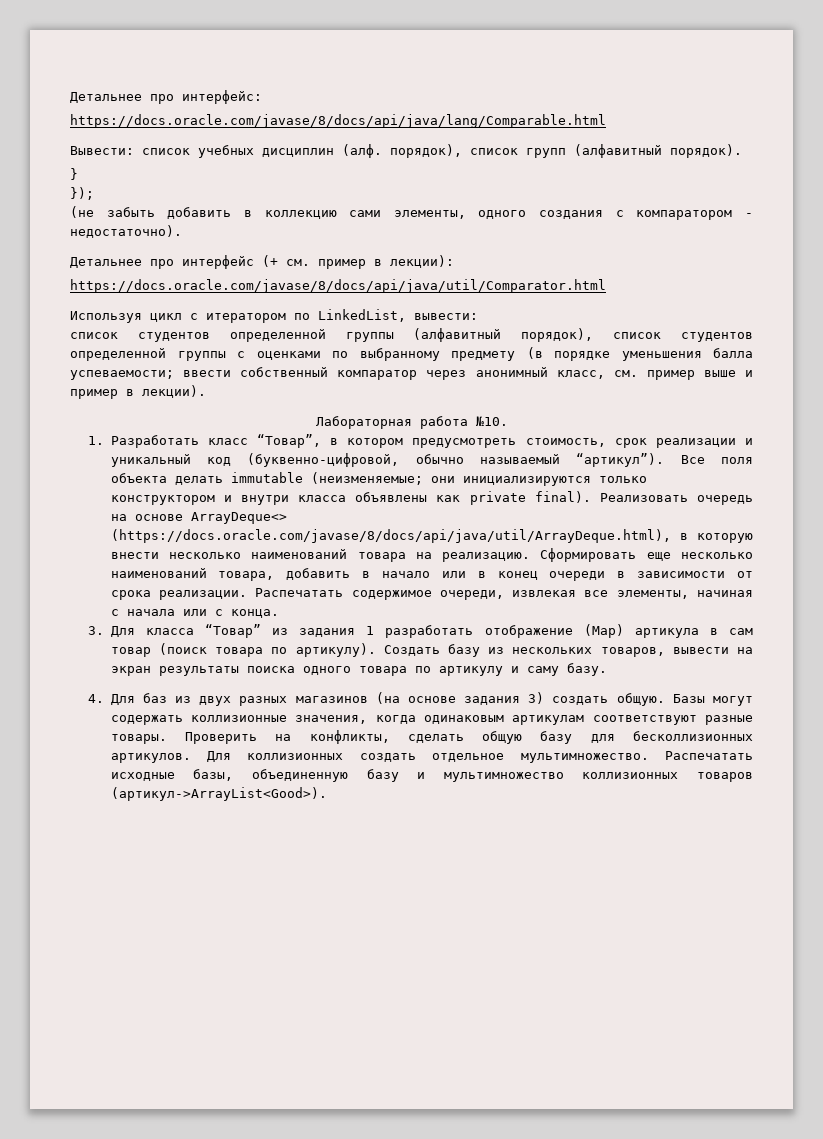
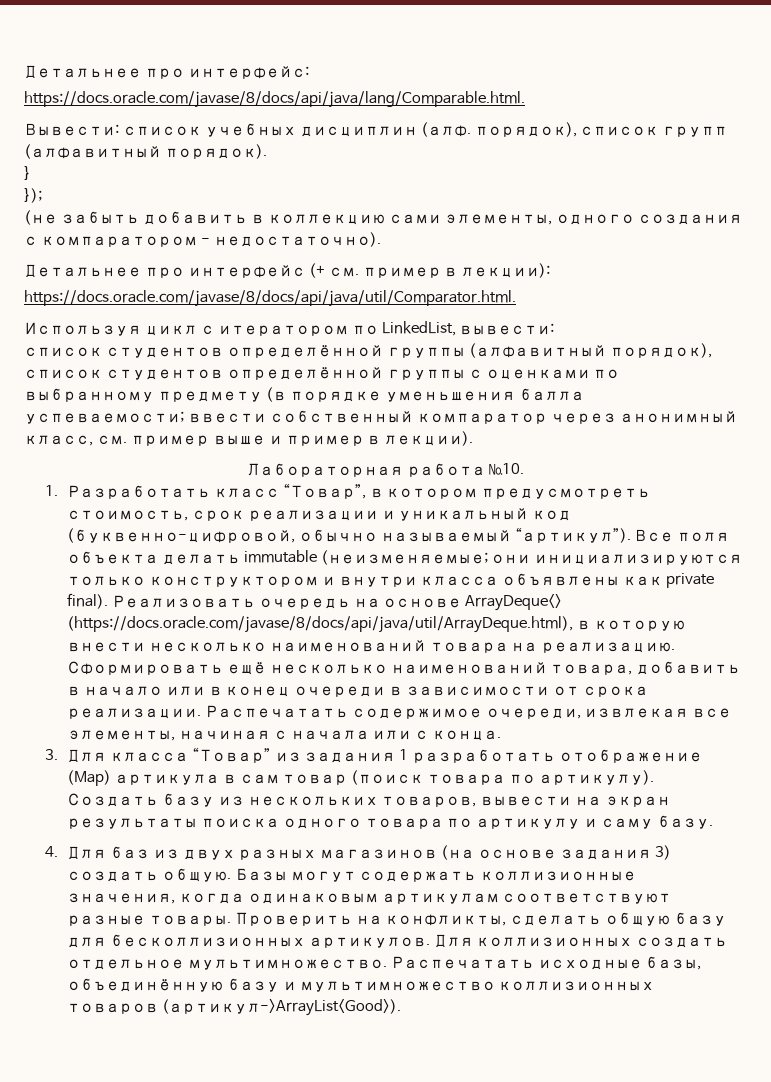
[70,114,606,128] https://docs.oracle.com/javase/8/docs/api/java/lang/Comparable.html -> [24,91,525,108] https://docs.oracle.com/javase/8/docs/api/java/lang/Comparable.html.
[70,279,606,293] https://docs.oracle.com/javase/8/docs/api/java/util/Comparator.html -> [24,290,516,307] https://docs.oracle.com/javase/8/docs/api/java/util/Comparator.html.
[229,329,326,342] определенной -> [226,345,383,358] определённой
[70,348,166,361] определенной -> [226,367,383,380] определённой
[646,552,671,561] еще -> [226,662,266,675] ещё
[251,769,348,782] объединенную -> [66,978,223,992] объединённую

